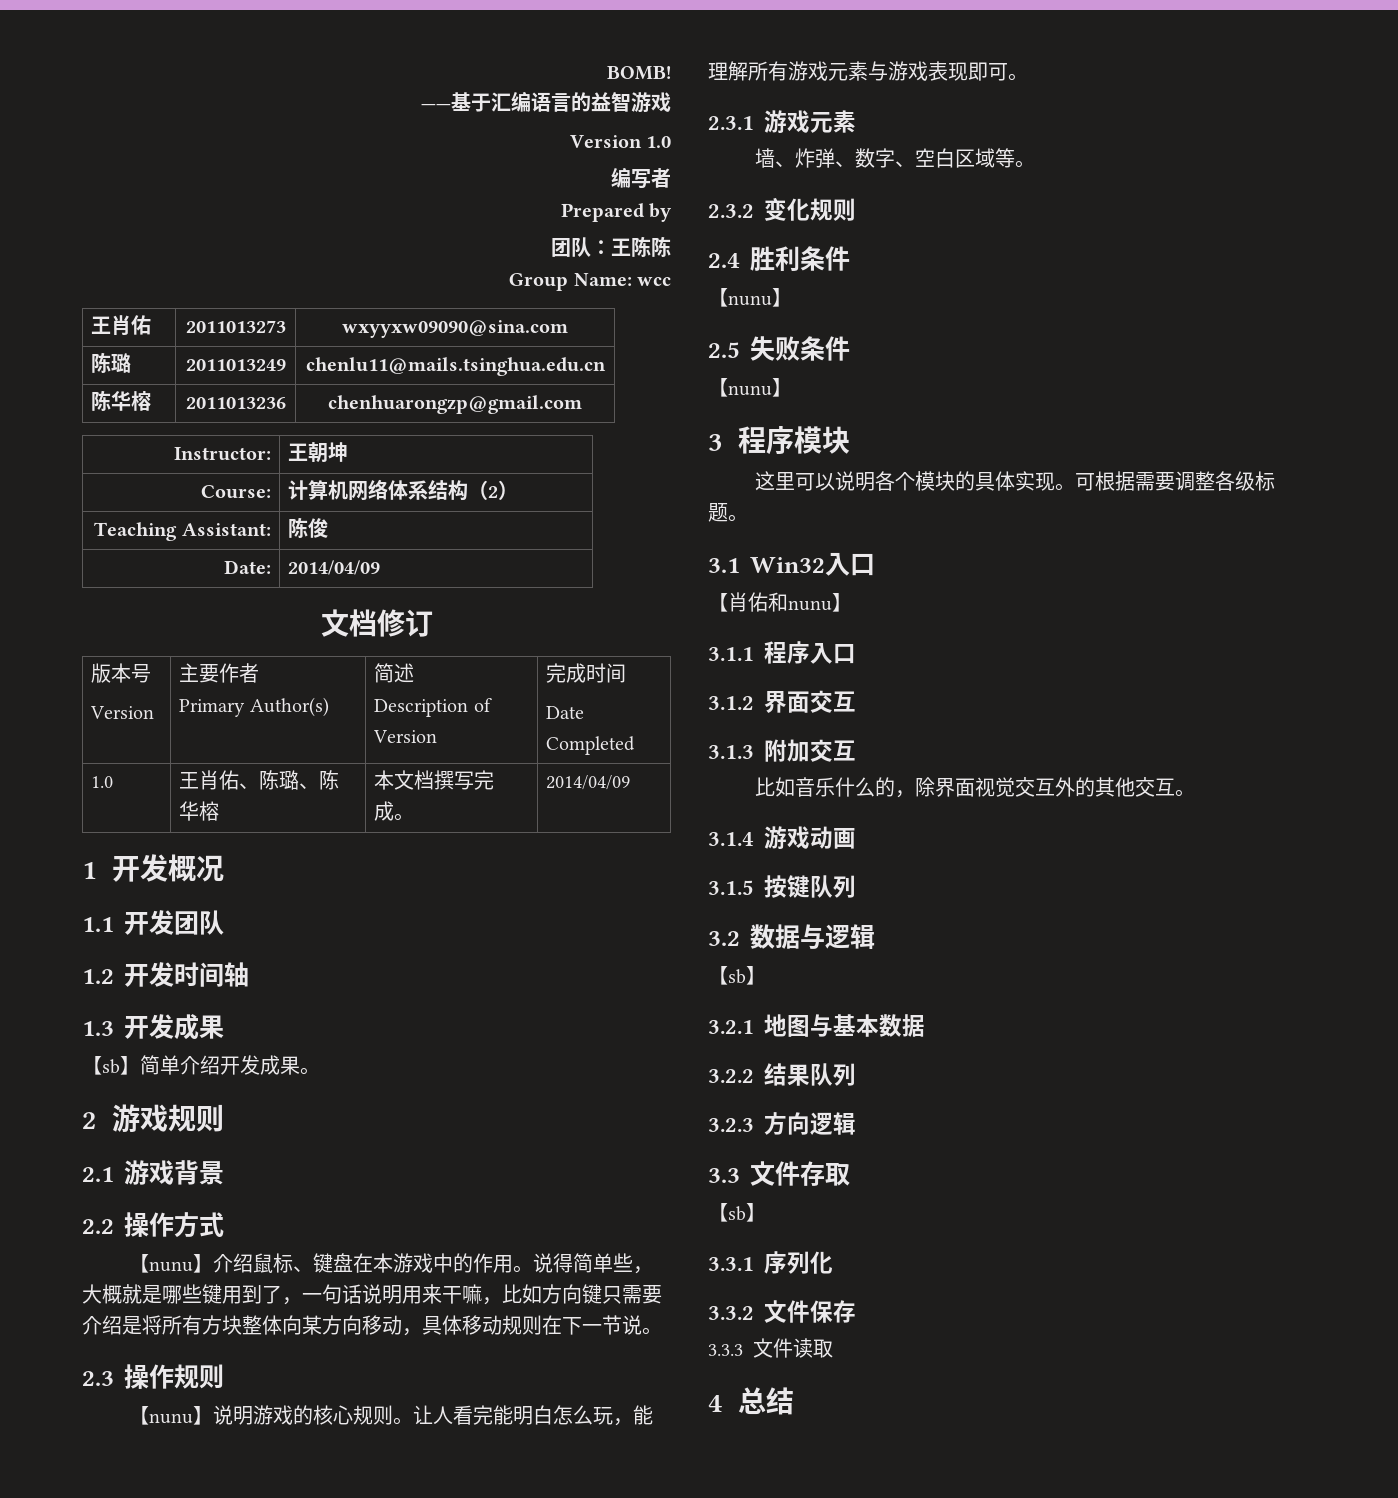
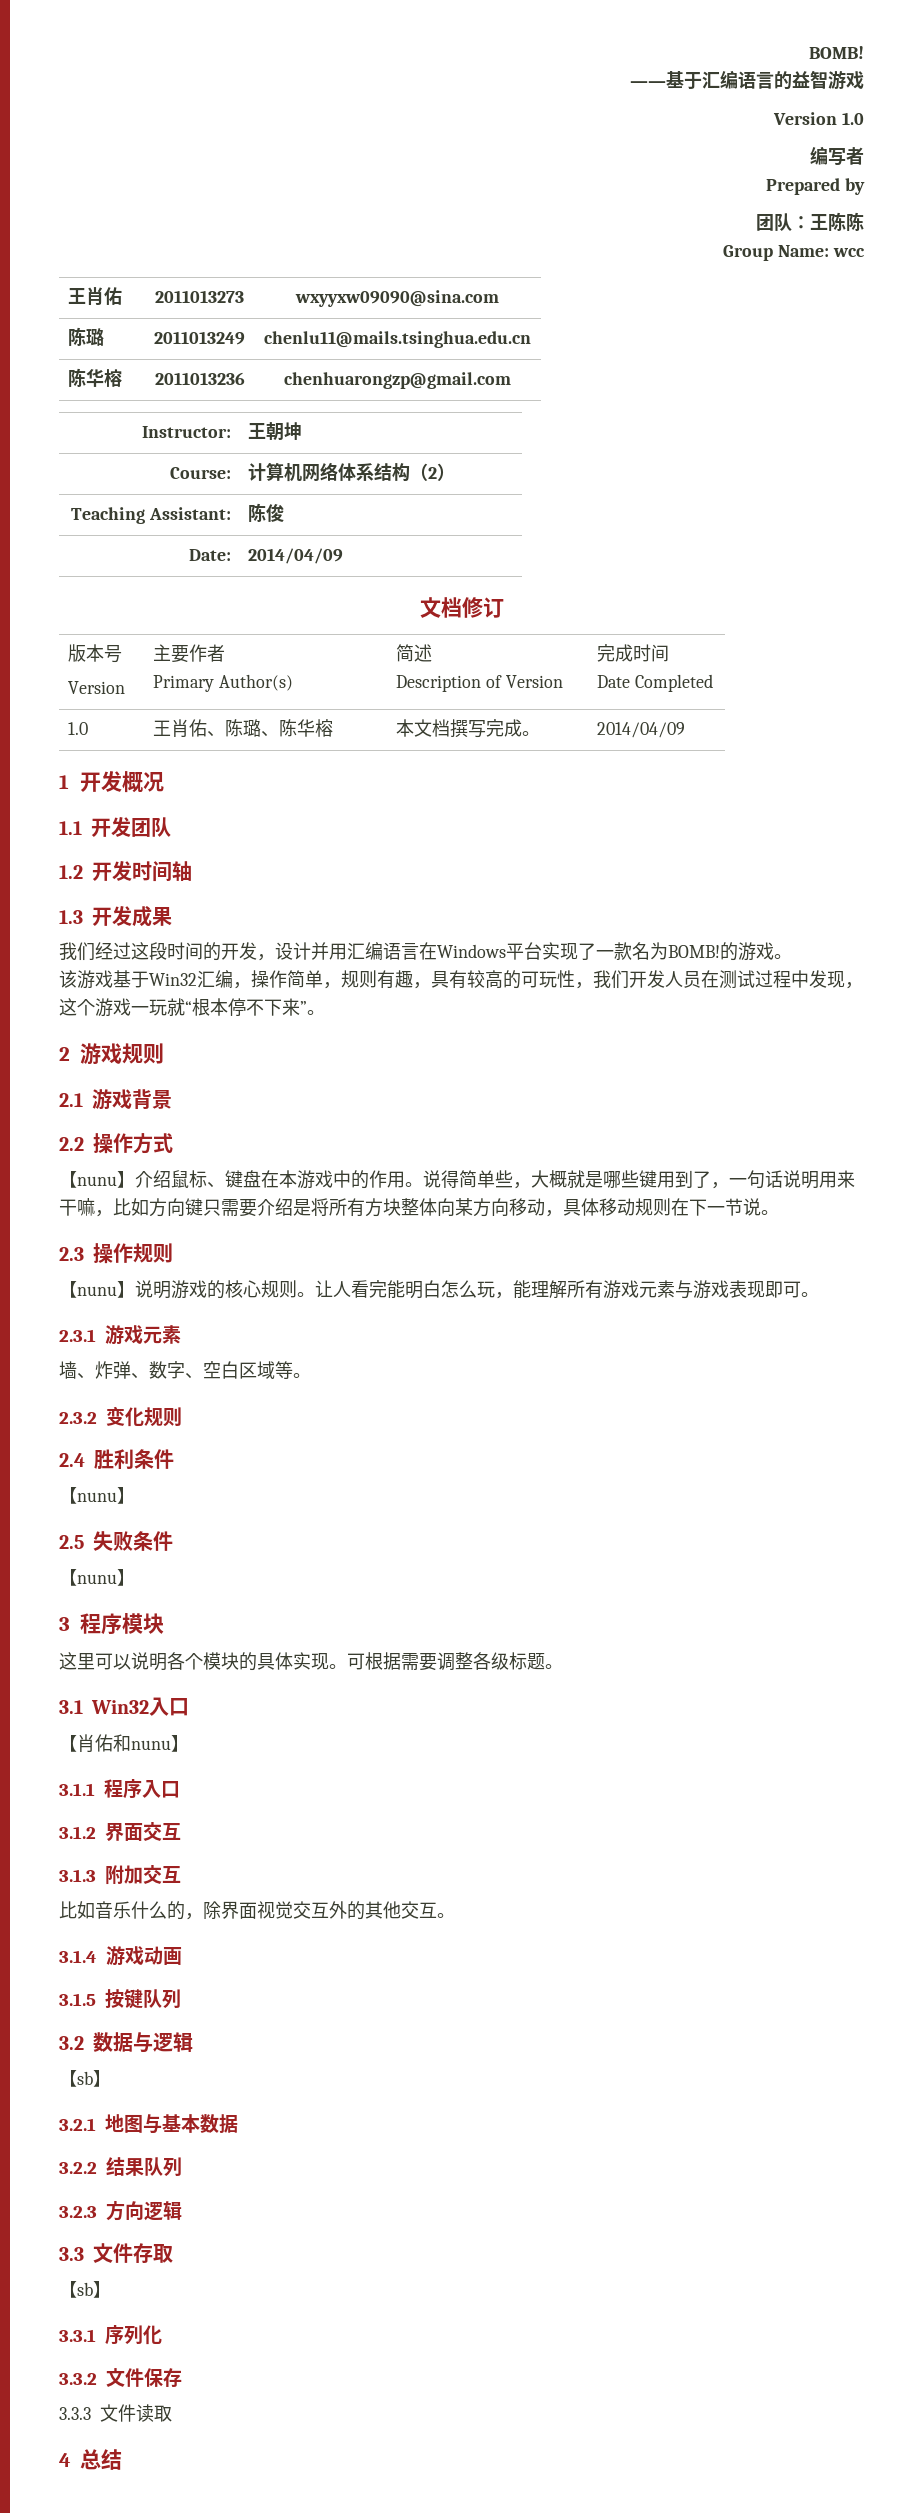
[82,1055,300,1075] 【sb】简单介绍开发成果 -> [59,942,792,961] [59,970,863,989] [59,998,307,1017] 我们经过这段时间的开发，设计并用汇编语言在Windows平台实现了一款名为BOMB!的游戏。 // 该游戏基于Win32汇编，操作简单，规则有趣，具有较高的可玩性，我们开发人员在测试过程中发现，这个游戏一玩就“根本停不下来”

